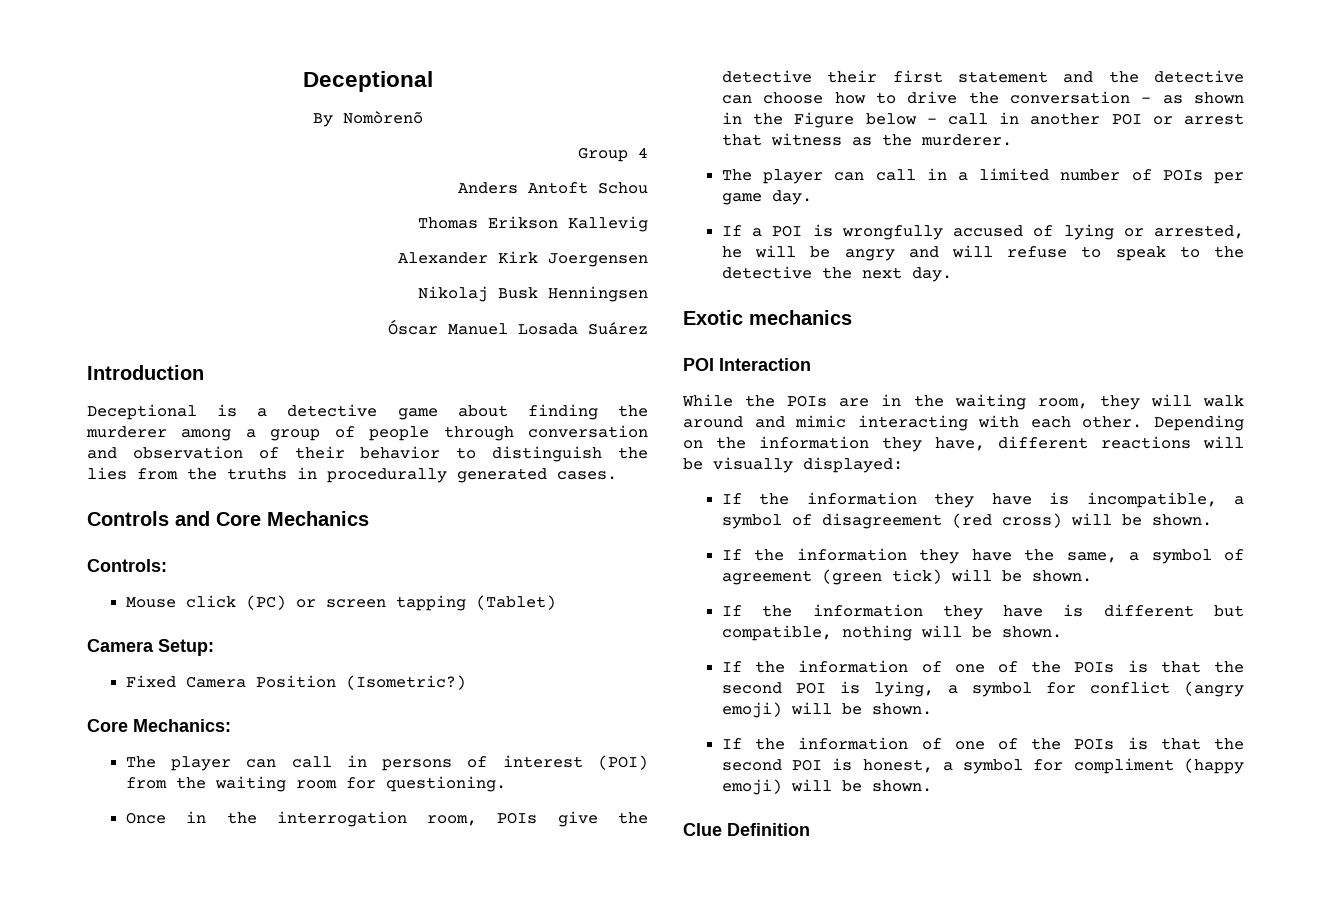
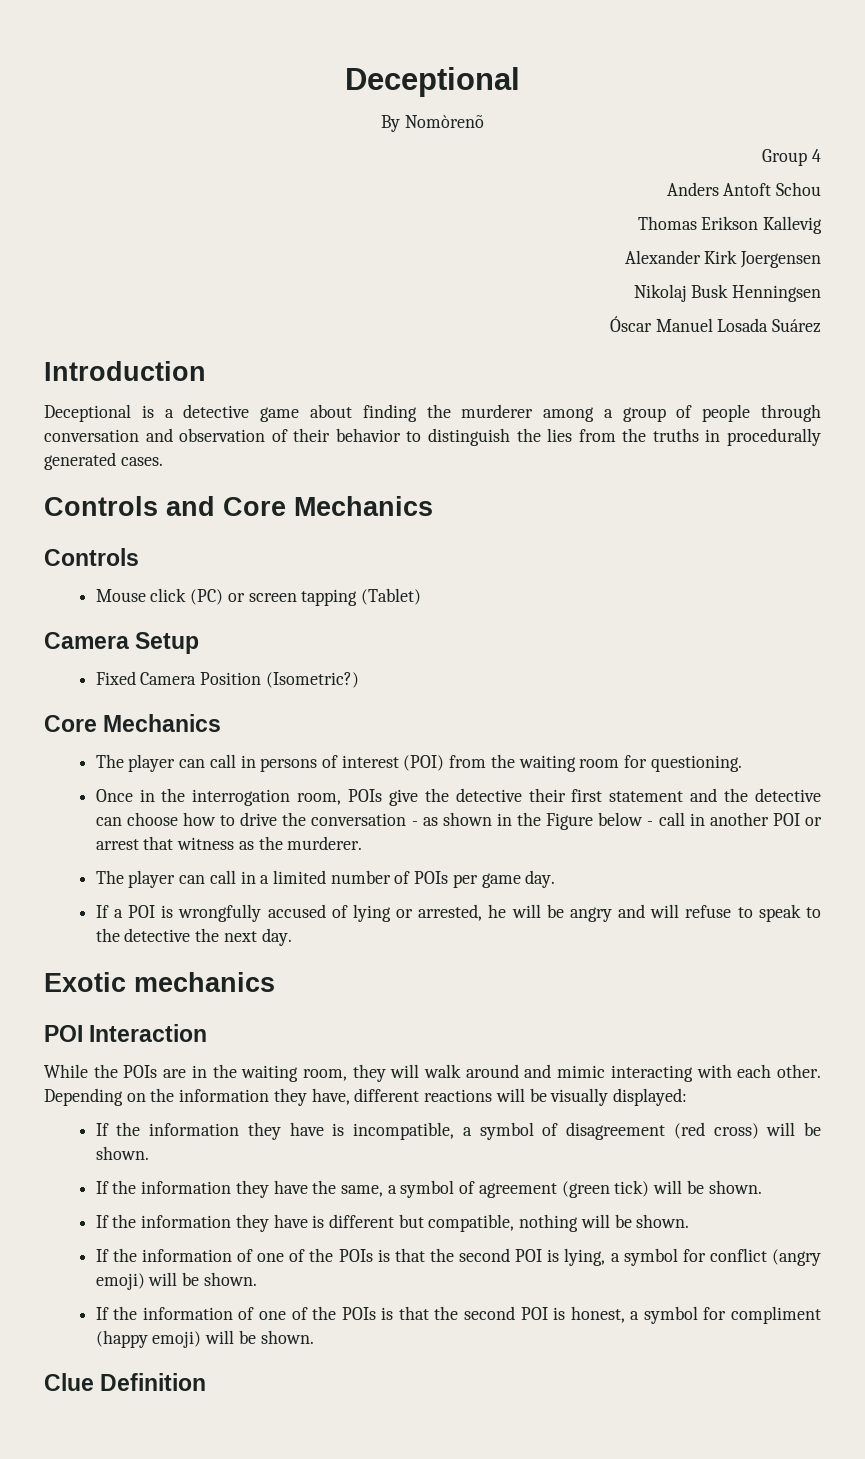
[87,559,167,572] Controls: -> [44,548,139,566] Controls
[158,639,214,656] Setup: -> [135,632,200,654] Setup
[133,719,231,732] Mechanics: -> [103,714,222,732] Mechanics

